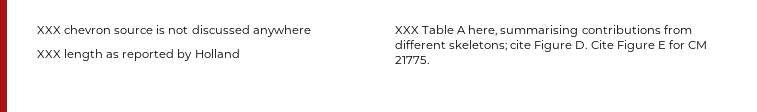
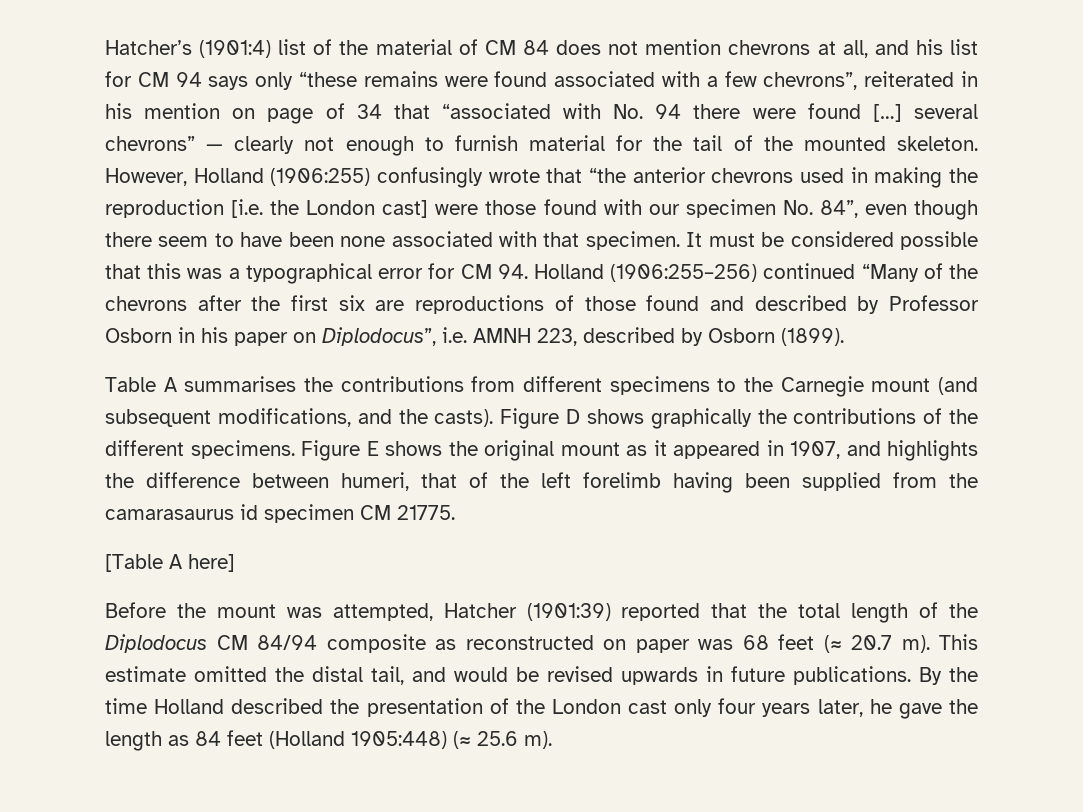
[37,25,311,37] [37,49,240,61] [395,25,692,37] [395,40,707,52] [395,56,429,64] XXX chevron source is not discussed anywhere // XXX length as reported by Holland // XXX Table A here, summarising contributions from different skeletons; cite Figure D. Cite Figure E for CM 21775. -> [105,39,979,58] [105,71,978,90] [105,103,978,124] [105,135,978,156] [105,167,978,188] [105,199,978,220] [105,231,979,250] [105,263,978,284] [105,295,980,314] [105,327,844,346] [105,376,978,397] [105,408,979,429] [105,440,978,461] [105,472,978,493] [105,504,455,523] [105,554,235,572] [105,602,978,623] [105,634,978,653] [105,666,978,685] [105,698,978,719] [105,730,552,751] Hatcher’s (1901:4) list of the material of CM 84 does not mention chevrons at all, and his list for CM 94 says only “these remains were found associated with a few chevrons”, reiterated in his mention on page of 34 that “associated with No. 94 there were found […] several chevrons” — clearly not enough to furnish material for the tail of the mounted skeleton. However, Holland (1906:255) confusingly wrote that “the anterior chevrons used in making the reproduction [i.e. the London cast] were those found with our specimen No. 84”, even though there seem to have been none associated with that specimen. It must be considered possible that this was a typographical error for CM 94. Holland (1906:255–256) continued “Many of the chevrons after the first six are reproductions of those found and described by Professor Osborn in his paper on Diplodocus”, i.e. AMNH 223, described by Osborn (1899). // Table A summarises the contributions from different specimens to the Carnegie mount (and subsequent modifications, and the casts). Figure D shows graphically the contributions of the different specimens. Figure E shows the original mount as it appeared in 1907, and highlights the difference between humeri, that of the left forelimb having been supplied from the camarasaurus id specimen CM 21775. // [Table A here] // Before the mount was attempted, Hatcher (1901:39) reported that the total length of the Diplodocus CM 84/94 composite as reconstructed on paper was 68 feet (≈ 20.7 m). This estimate omitted the distal tail, and would be revised upwards in future publications. By the time Holland described the presentation of the London cast only four years later, he gave the length as 84 feet (Holland 1905:448) (≈ 25.6 m).

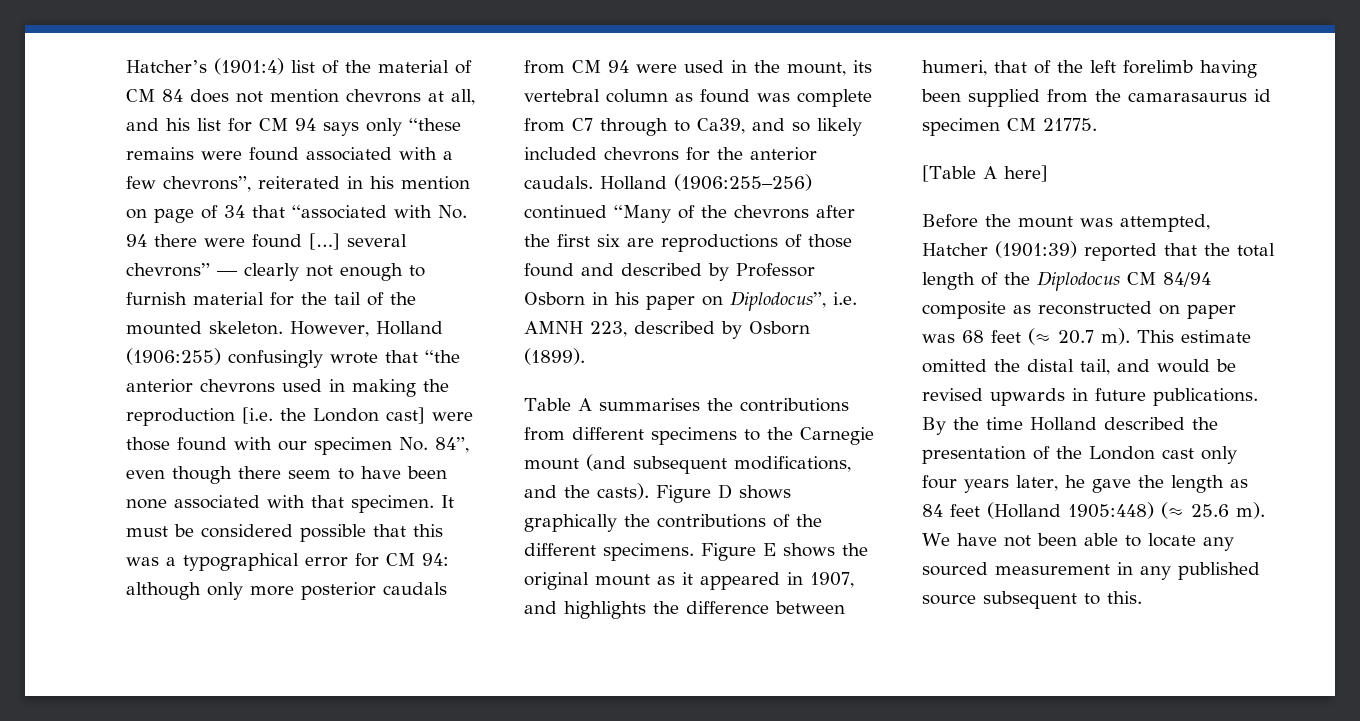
[497,264,528,279] 94. -> [422,553,449,566] [126,582,447,600] [524,60,872,76] [524,89,872,107] [524,118,862,136] [524,147,817,161] [524,176,593,189] 94: although only more posterior caudals from CM 94 were used in the mount, its vertebral column as found was complete from C7 through to Ca39, and so likely included chevrons for the anterior caudals.
(552, 740) none -> [922,533,1234,551] [922,562,1260,580] [922,591,1142,609] We have not been able to locate any sourced measurement in any published source subsequent to this.

